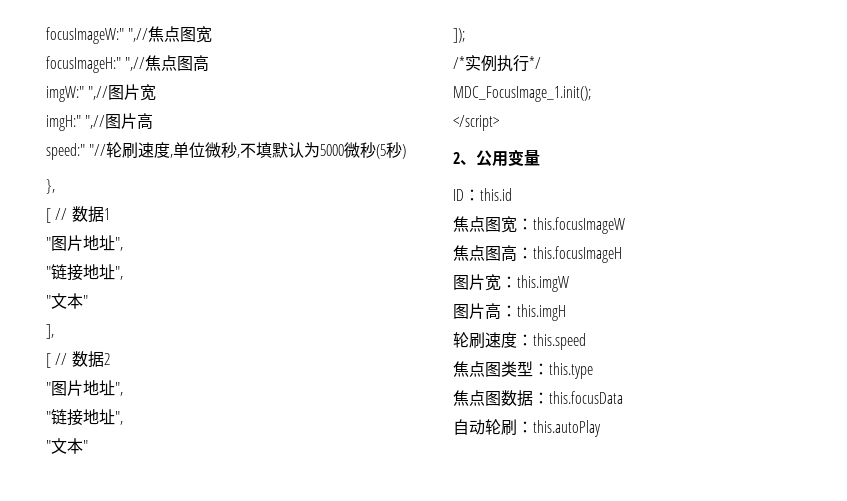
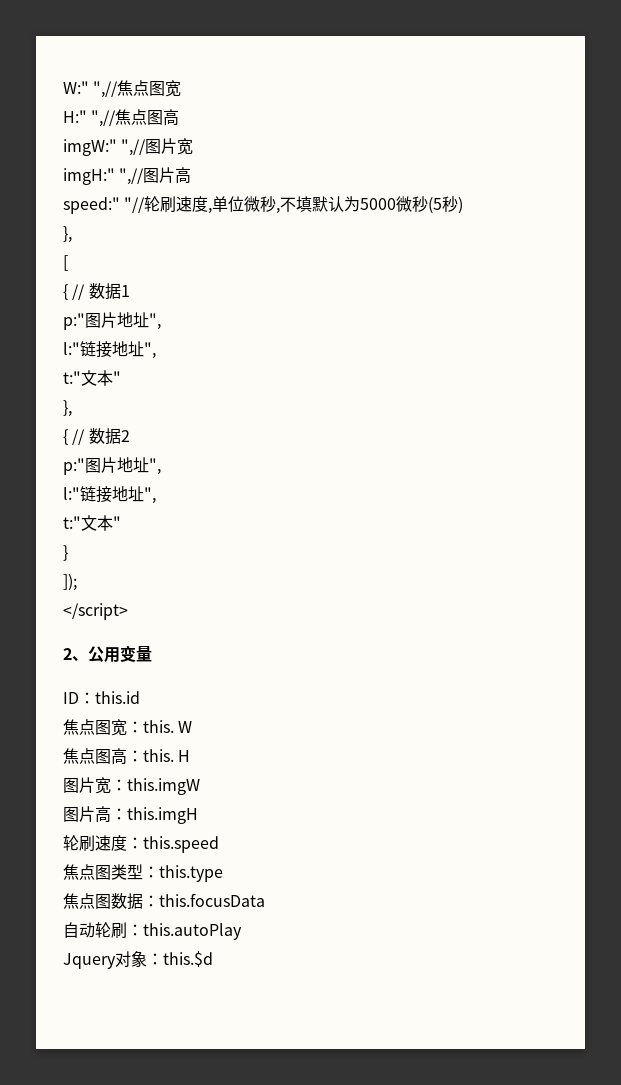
[46,27,124,44] focusImageW:" -> [63,81,89,94] W:"
[46,56,121,73] focusImageH:" -> [63,110,87,123] H:"
(51, 215) none -> [63,284,68,300] // {
[46,235,123,251] [46,264,123,281] [46,293,88,309] [46,324,54,339] [46,353,51,368] "图片地址", // "链接地址", // "文本" // ], // [ -> [63,312,161,330] [63,341,156,359] [63,370,121,386] [63,400,72,417] [63,429,68,445] p:"图片地址", // l:"链接地址", // t:"文本" // }, // {
[46,380,123,396] [46,409,123,426] [46,438,88,454] "图片地址", // "链接地址", // "文本" -> [63,457,161,475] [63,486,156,504] [63,515,121,531] [63,545,68,561] p:"图片地址", // l:"链接地址", // t:"文本" // }
[453,55,541,72] [453,86,591,102] // /*实例执行*/ // MDC_FocusImage_1.init(); -> (77, 582) none
[533,217,625,234] this.focusImageW -> [143,720,193,733] this. W
[533,246,622,263] this.focusImageH -> [143,749,191,762] this. H
(601, 428) none -> [63,951,213,969] // Jquery对象：this.$d

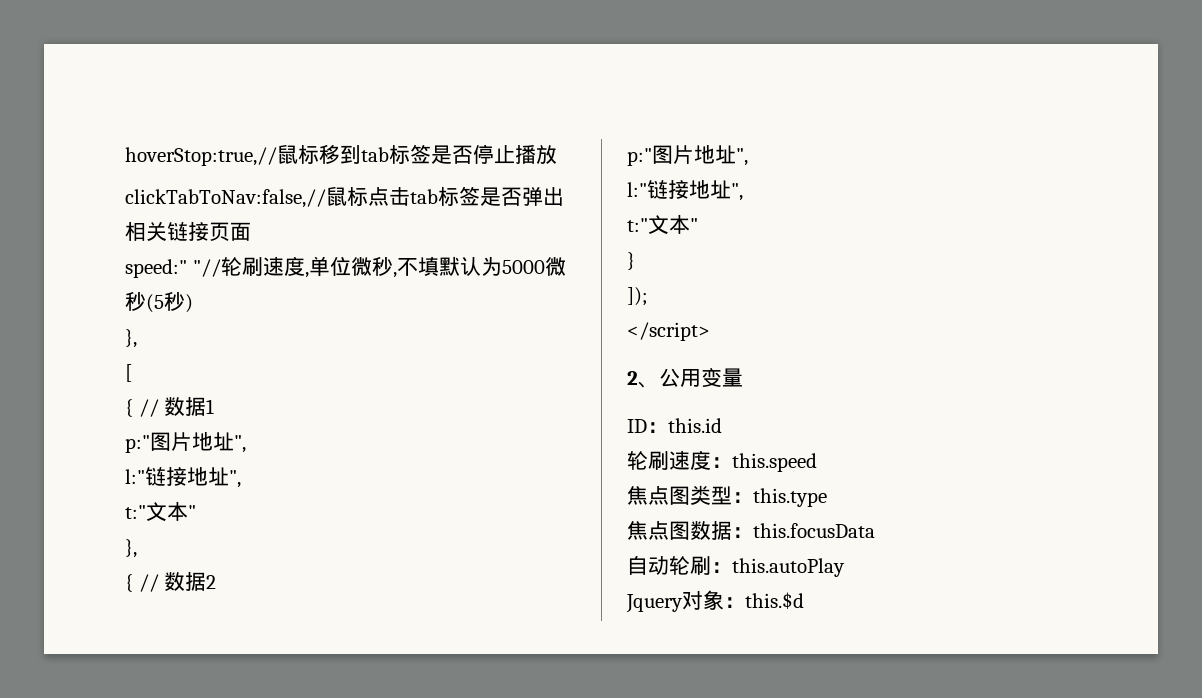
[63,80,182,98] [63,109,180,127] [63,138,194,156] [63,167,192,185] W:" ",//焦点图宽 // H:" ",//焦点图高 // imgW:" ",//图片宽 // imgH:" ",//图片高 -> [125,144,557,166] [125,186,564,208] [125,221,251,241] hoverStop:true,//鼠标移到tab标签是否停止播放 // clickTabToNav:false,//鼠标点击tab标签是否弹出相关链接页面
[63,719,193,736] [63,748,191,765] [63,777,200,795] [63,806,198,824] // 焦点图宽：this. W // 焦点图高：this. H // 图片宽：this.imgW // 图片高：this.imgH -> (722, 425) none

